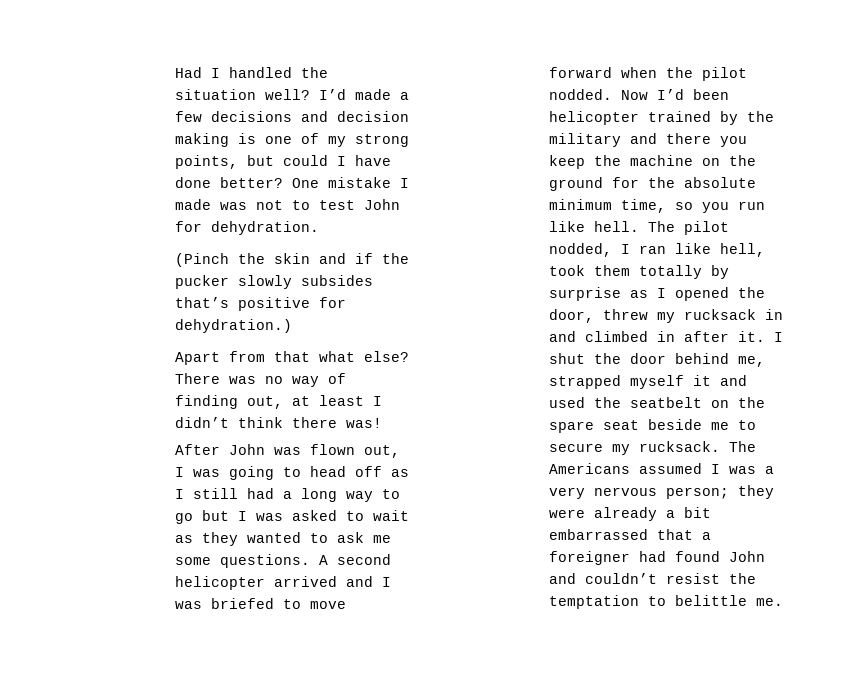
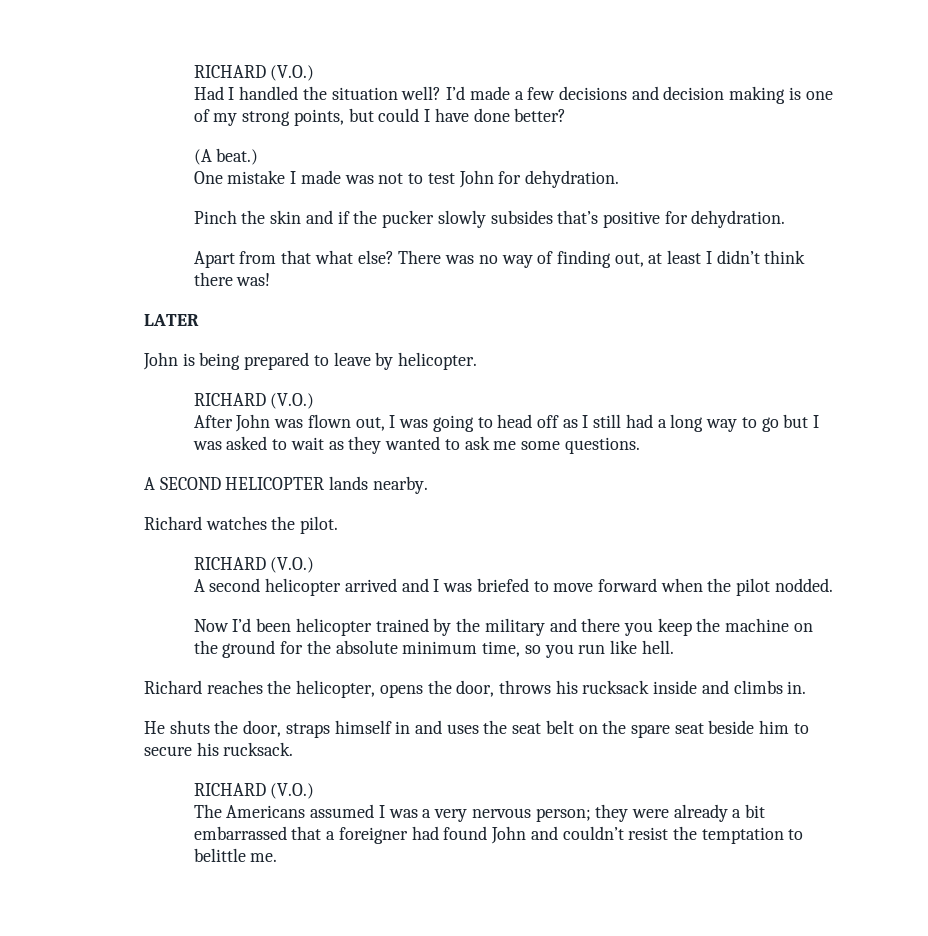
(174, 72) none -> [193,65,315,81] RICHARD (V.O.) //
(283, 182) none -> [193,148,259,165] // (A beat.) //
[174,253,229,267] (Pinch -> [193,210,237,224] Pinch
[174,319,292,333] dehydration.) -> [691,210,786,228] dehydration.
(382, 423) none -> [143,314,199,326] [142,352,477,370] [193,393,315,409] // LATER // John is being prepared to leave by helicopter. // RICHARD (V.O.)
(310, 561) none -> [143,476,428,494] [143,516,339,534] [193,557,315,573] // A SECOND HELICOPTER lands nearby. // Richard watches the pilot. // RICHARD (V.O.) //
(612, 94) none -> (833, 585) //
[647,221,729,235] [548,243,765,257] [548,265,729,279] [548,287,765,301] [548,309,783,323] [548,331,783,342] [548,353,765,367] [548,375,747,389] [548,397,702,408] The pilot nodded, I ran like hell, took them totally by surprise as I opened the door, threw my rucksack in and climbed in after it. I shut the door behind me, strapped myself it and used the seatbelt -> [143,680,807,698] [143,720,574,738] // Richard reaches the helicopter, opens the door, throws his rucksack inside and climbs in. // He shuts the door, straps himself in and uses the seat belt
[710,422,729,430] me -> [759,720,790,734] him
[611,444,630,455] my -> [196,742,219,756] his
(720, 446) none -> [193,783,315,799] // RICHARD (V.O.) //

